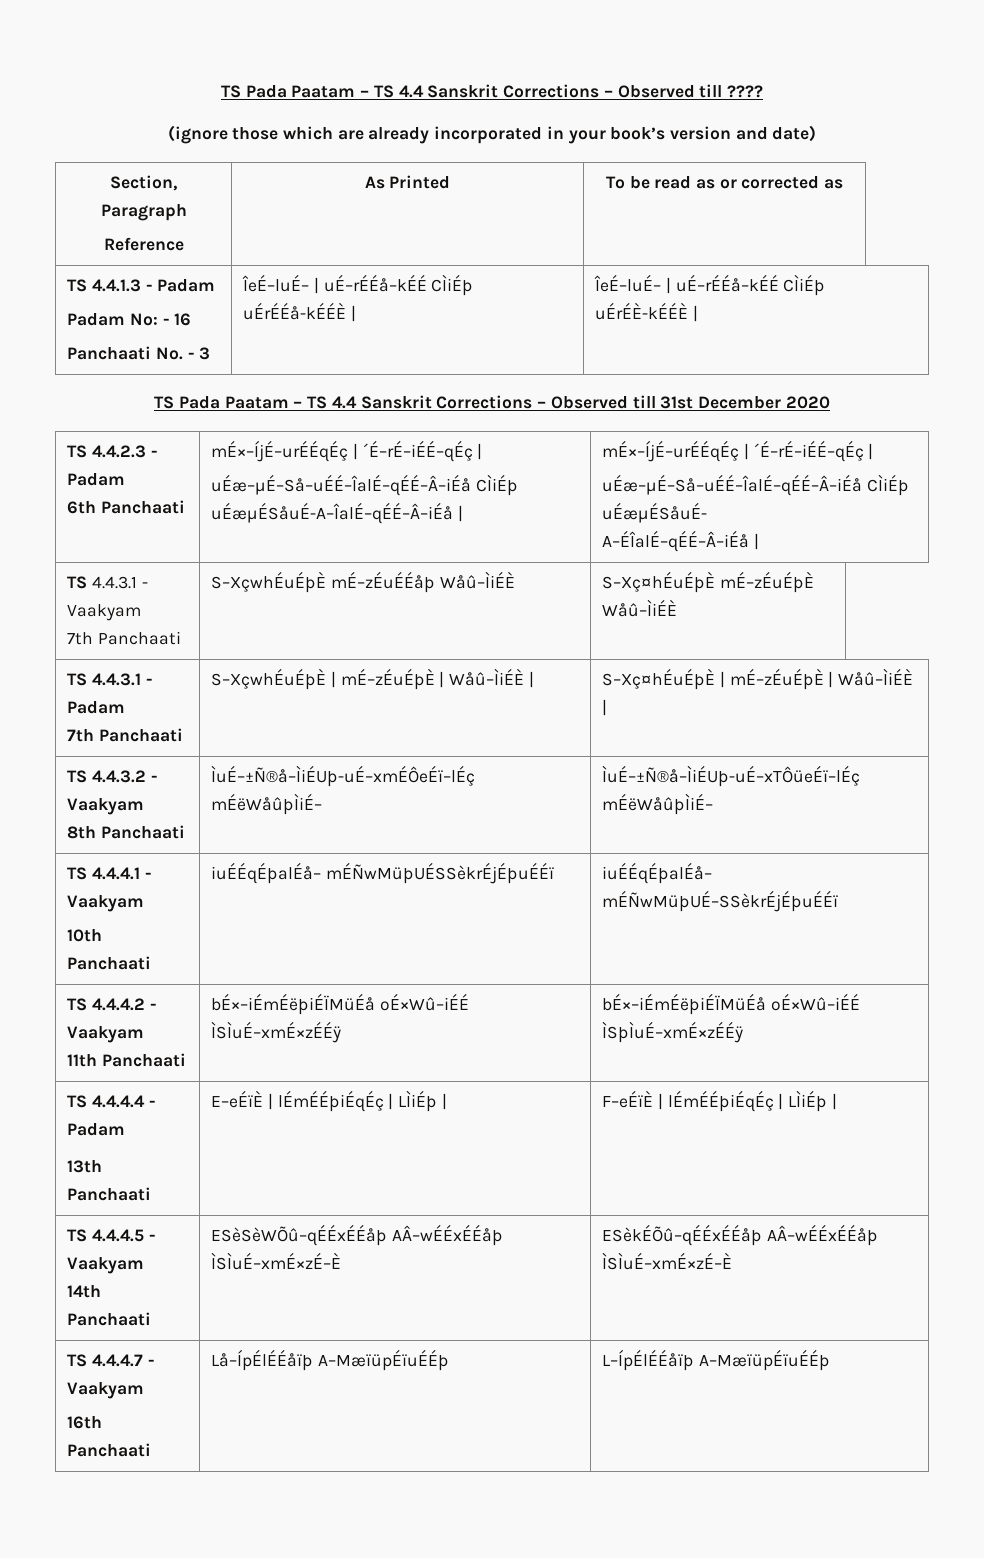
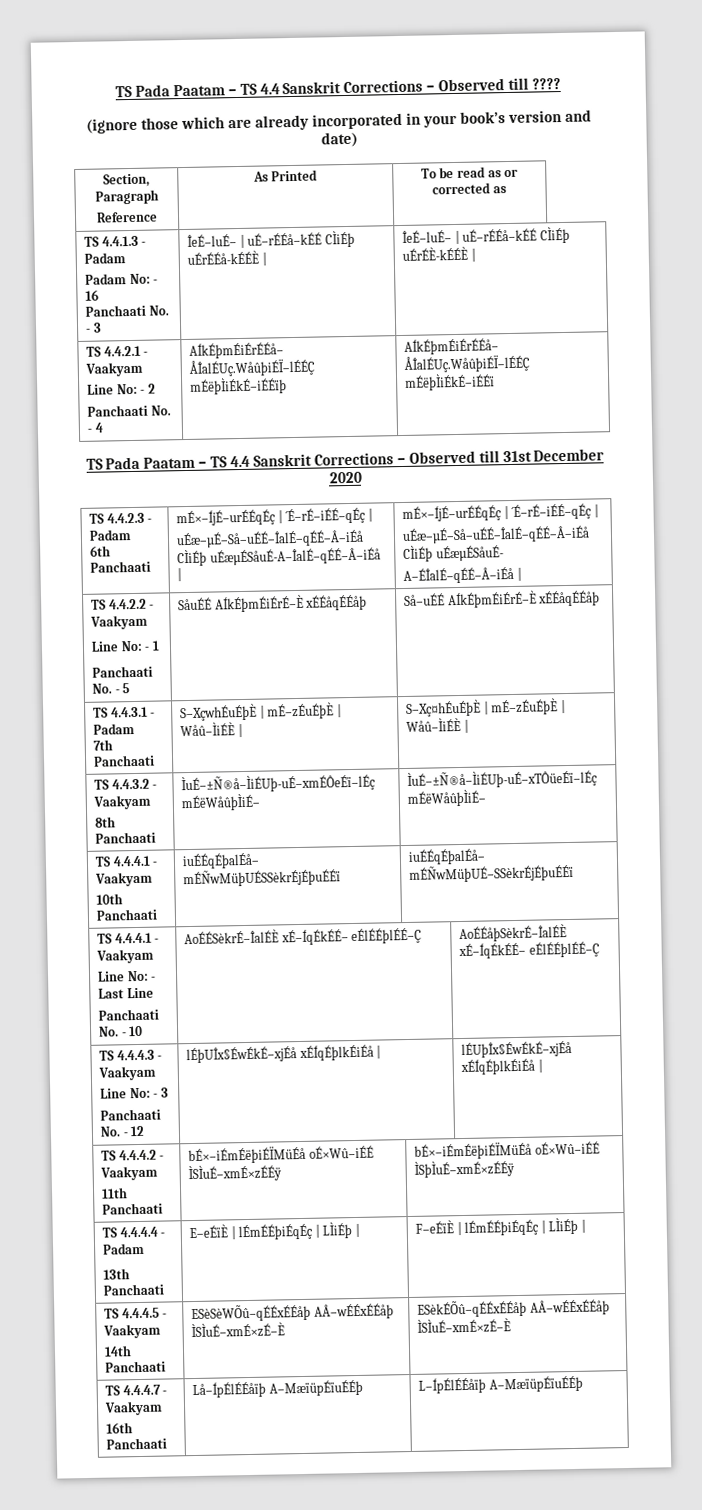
(698, 313) none -> [86,345,149,357] [85,361,144,377] [87,383,156,395] [87,404,171,417] [87,422,103,433] [189,342,285,359] [189,358,316,377] [190,377,288,395] [404,338,500,355] [404,354,531,373] [404,373,496,391] // TS 4.4.2.1 - Vaakyam // Line No: - 2 // Panchaati No. - 4 | AÍkÉþmÉiÉrÉÉå– ÅÎalÉUç.WåûþiÉÏ–lÉÉÇ mÉëþÌiÉkÉ–iÉÉïþ | AÍkÉþmÉiÉrÉÉå– ÅÎalÉUç.WåûþiÉÏ–lÉÉÇ mÉëþÌiÉkÉ–iÉÉï
[91,576,148,589] [67,604,142,621] [67,631,181,645] [211,571,515,593] [602,571,814,593] [602,599,678,617] 4.4.3.1 - Vaakyam // 7th Panchaati | S–XçwhÉuÉþÈ mÉ–zÉuÉÉåþ Wåû–ÌiÉÈ | S–Xç¤hÉuÉþÈ mÉ–zÉuÉþÈ Wåû–ÌiÉÈ -> [108,598,155,610] [90,614,149,630] [91,640,160,652] [92,665,154,678] [92,683,131,694] [178,594,368,613] [404,590,601,609] 4.4.2.2 - Vaakyam // Line No: - 1 // Panchaati No. - 5 | SåuÉÉ AÍkÉþmÉiÉrÉ–È xÉÉåqÉÉåþ | Så–uÉÉ AÍkÉþmÉiÉrÉ–È xÉÉåqÉÉåþ
(839, 901) none -> [97,932,160,944] [96,948,155,964] [97,970,157,982] [98,987,154,999] [98,1008,160,1021] [98,1025,144,1037] [184,927,423,946] [459,924,568,943] [458,941,600,960] [99,1049,163,1061] [98,1065,157,1081] [100,1087,169,1099] [100,1108,162,1121] [100,1125,146,1137] [186,1044,382,1064] [461,1040,573,1059] [460,1058,543,1076] // TS 4.4.4.1 - Vaakyam // Line No: - Last Line // Panchaati No. - 10 | AoÉÉSèkrÉ–ÎalÉÈ xÉ–ÍqÉkÉÉ– eÉlÉÉþlÉÉ–Ç | AoÉÉåþSèkrÉ–ÎalÉÈ xÉ–ÍqÉkÉÉ– eÉlÉÉþlÉÉ–Ç // TS 4.4.4.3 - Vaakyam // Line No: - 3 // Panchaati No. - 12 | lÉþUÎx§ÉwÉkÉ–xjÉå xÉÍqÉþlkÉiÉå | | lÉUþÎx§ÉwÉkÉ–xjÉå xÉÍqÉþlkÉiÉå |

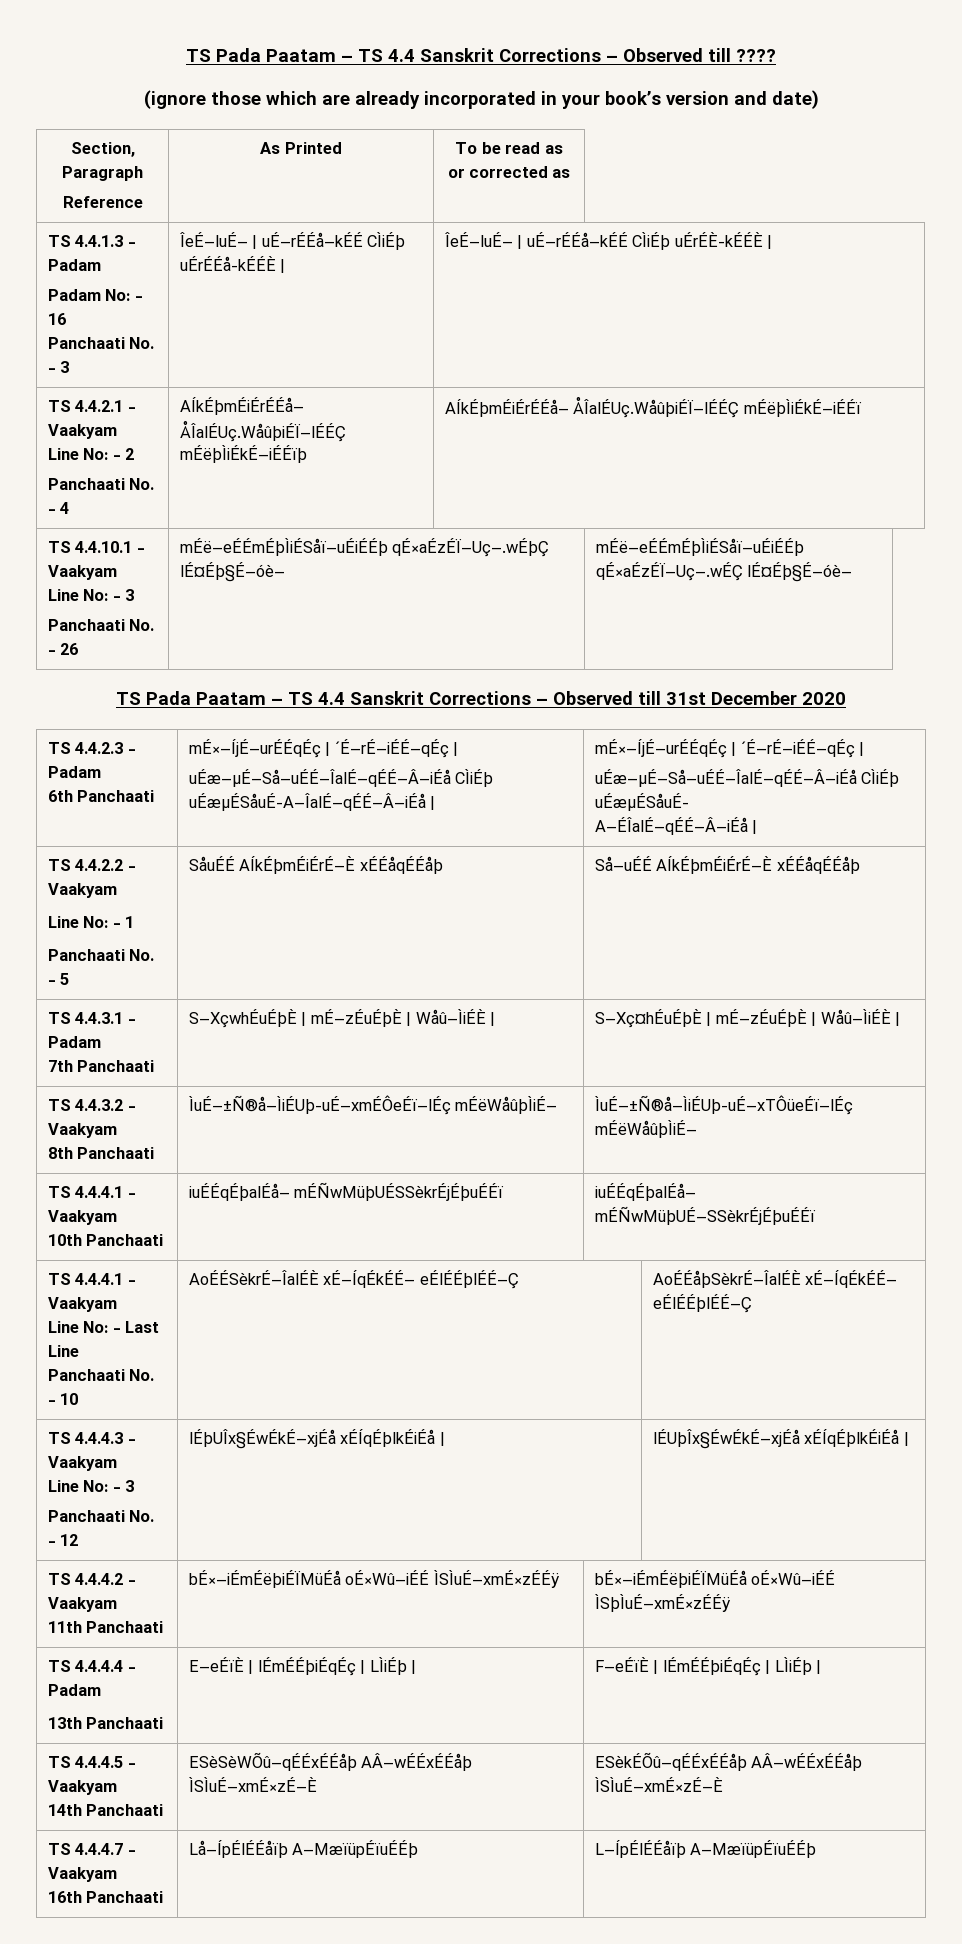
(496, 382) none -> [47,541,145,553] [47,565,117,580] [47,589,135,601] [47,619,155,631] [47,643,79,655] [179,538,550,557] [179,562,285,582] [595,538,804,556] [595,562,853,582] // TS 4.4.10.1 - Vaakyam // Line No: - 3 // Panchaati No. - 26 | mÉë–eÉÉmÉþÌiÉSåï–uÉiÉÉþ qÉ×aÉzÉÏ–Uç–.wÉþÇ lÉ¤Éþ§É–óè– | mÉë–eÉÉmÉþÌiÉSåï–uÉiÉÉþ qÉ×aÉzÉÏ–Uç–.wÉÇ lÉ¤Éþ§É–óè–

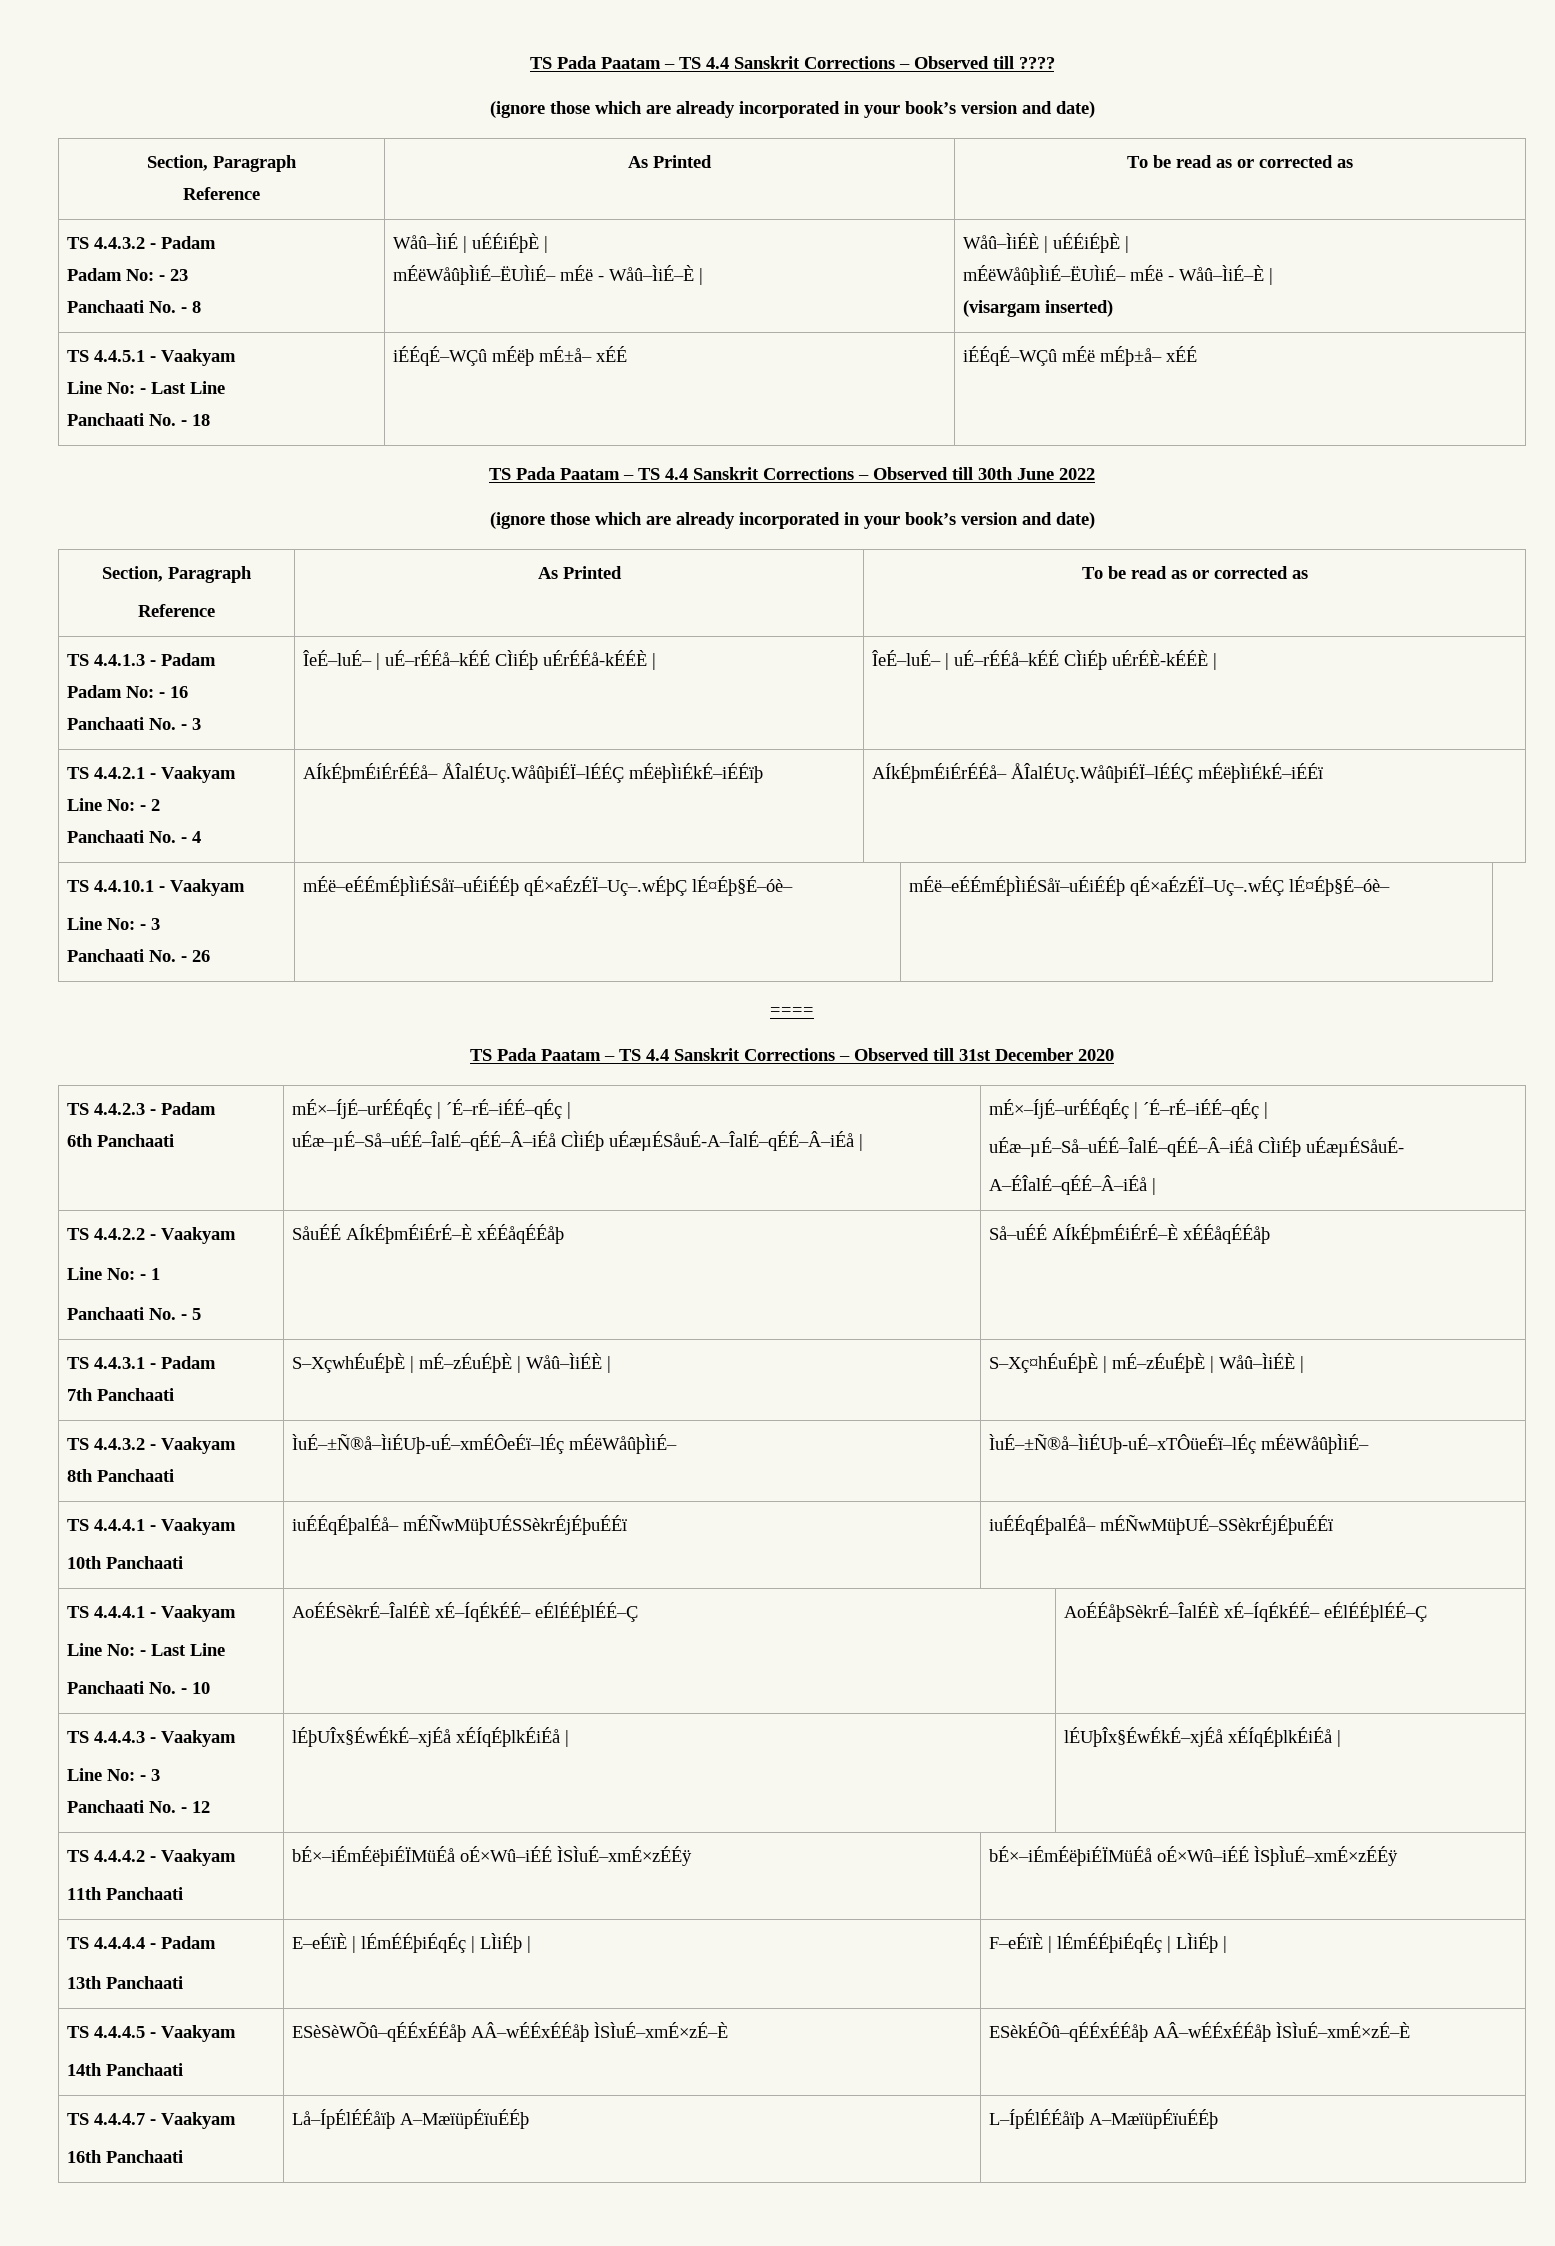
(571, 173) none -> [67,236,217,249] [67,268,189,281] [67,300,202,313] [393,233,549,253] [393,265,704,285] [963,233,1130,253] [963,265,1274,285] [963,300,1114,317] [67,349,237,366] [67,381,226,394] [67,413,211,426] [393,346,628,366] [963,346,1198,366] [489,467,1095,480] [489,512,1095,529] [102,566,252,583] [138,604,215,617] [537,566,622,579] [1081,566,1308,579] // TS 4.4.3.2 - Padam // Padam No: - 23 // Panchaati No. - 8 | Wåû–ÌiÉ | uÉÉiÉþÈ | // mÉëWåûþÌiÉ–ËUÌiÉ– mÉë - Wåû–ÌiÉ–È | | Wåû–ÌiÉÈ | uÉÉiÉþÈ | // mÉëWåûþÌiÉ–ËUÌiÉ– mÉë - Wåû–ÌiÉ–È | // (visargam inserted) // TS 4.4.5.1 - Vaakyam // Line No: - Last Line // Panchaati No. - 18 | iÉÉqÉ–WÇû mÉëþ mÉ±å– xÉÉ | iÉÉqÉ–WÇû mÉë mÉþ±å– xÉÉ // TS Pada Paatam – TS 4.4 Sanskrit Corrections – Observed till 30th June 2022 // (ignore those which are already incorporated in your book’s version and date) // Section, Paragraph // Reference | As Printed | To be read as or corrected as
(853, 572) none -> [770,1007,814,1016] // ====

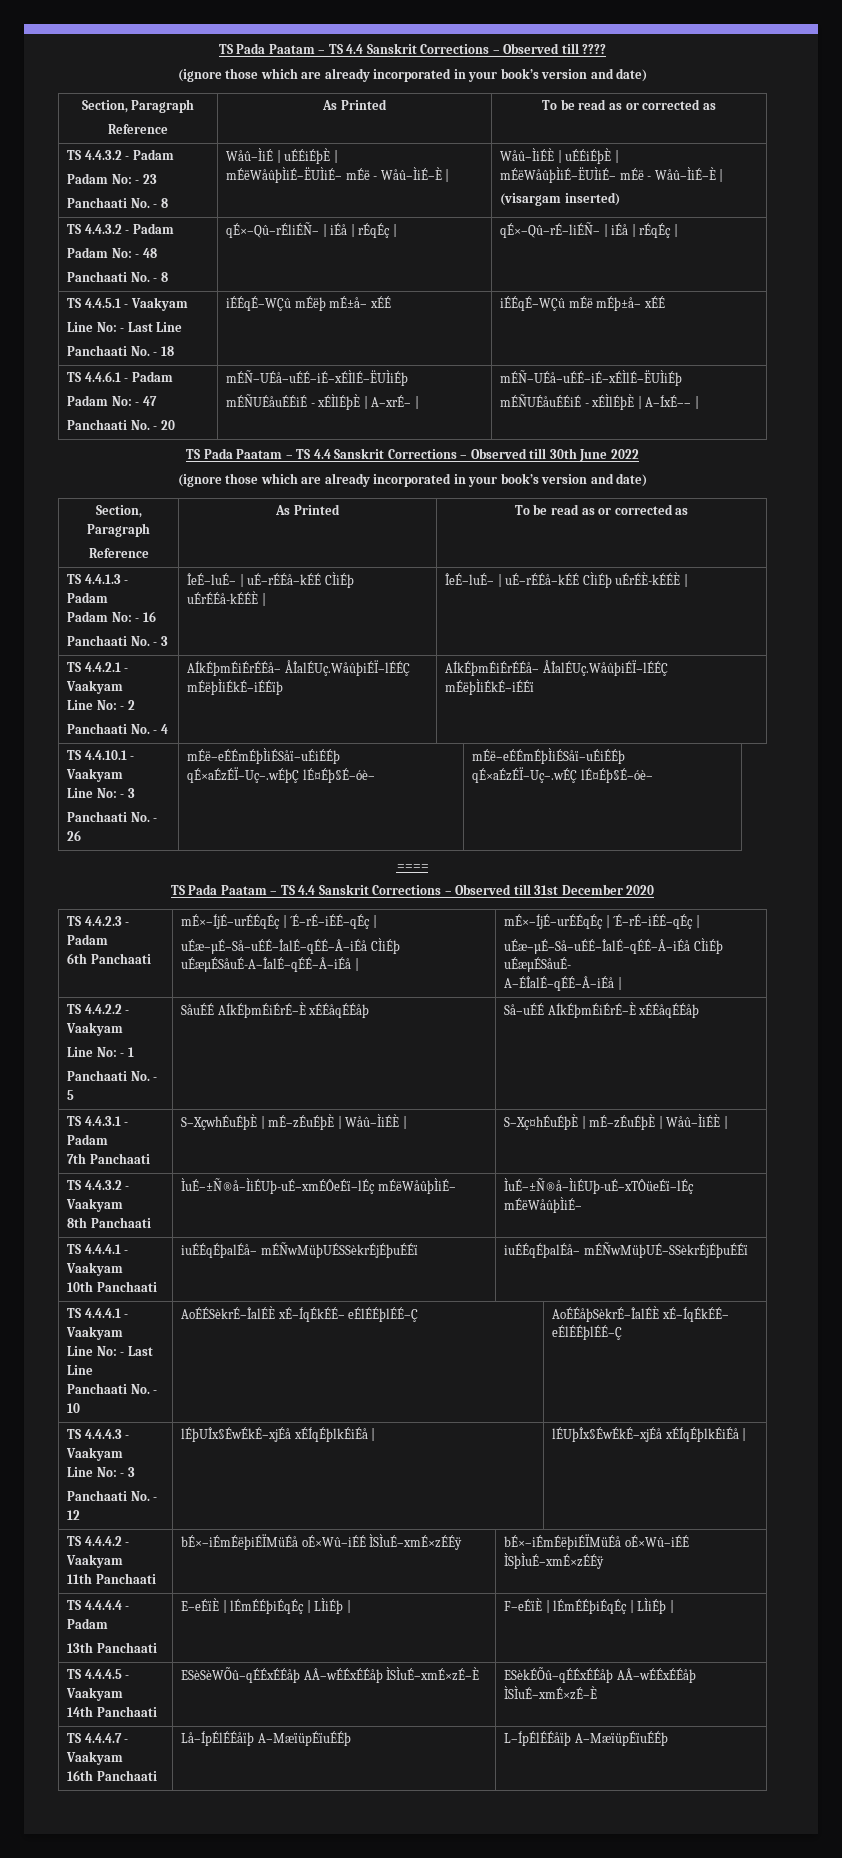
(1114, 308) none -> [67,223,174,234] [67,247,157,258] [67,271,168,282] [226,222,397,238] [500,222,678,238] // TS 4.4.3.2 - Padam // Padam No: - 48 // Panchaati No. - 8 | qÉ×–Qû–rÉliÉÑ– | iÉå | rÉqÉç | | qÉ×–Qû–rÉ–liÉÑ– | iÉå | rÉqÉç |
(1198, 354) none -> [67,371,173,382] [67,395,157,406] [67,419,175,430] [226,370,409,386] [226,394,419,410] [500,370,683,386] [500,394,699,410] // TS 4.4.6.1 - Padam // Padam No: - 47 // Panchaati No. - 20 | mÉÑ–UÉå–uÉÉ–iÉ–xÉÌlÉ–ËUÌiÉþ // mÉÑUÉåuÉÉiÉ - xÉÌlÉþÈ | A–xrÉ– | | mÉÑ–UÉå–uÉÉ–iÉ–xÉÌlÉ–ËUÌiÉþ // mÉÑUÉåuÉÉiÉ - xÉÌlÉþÈ | A–ÍxÉ–– |

